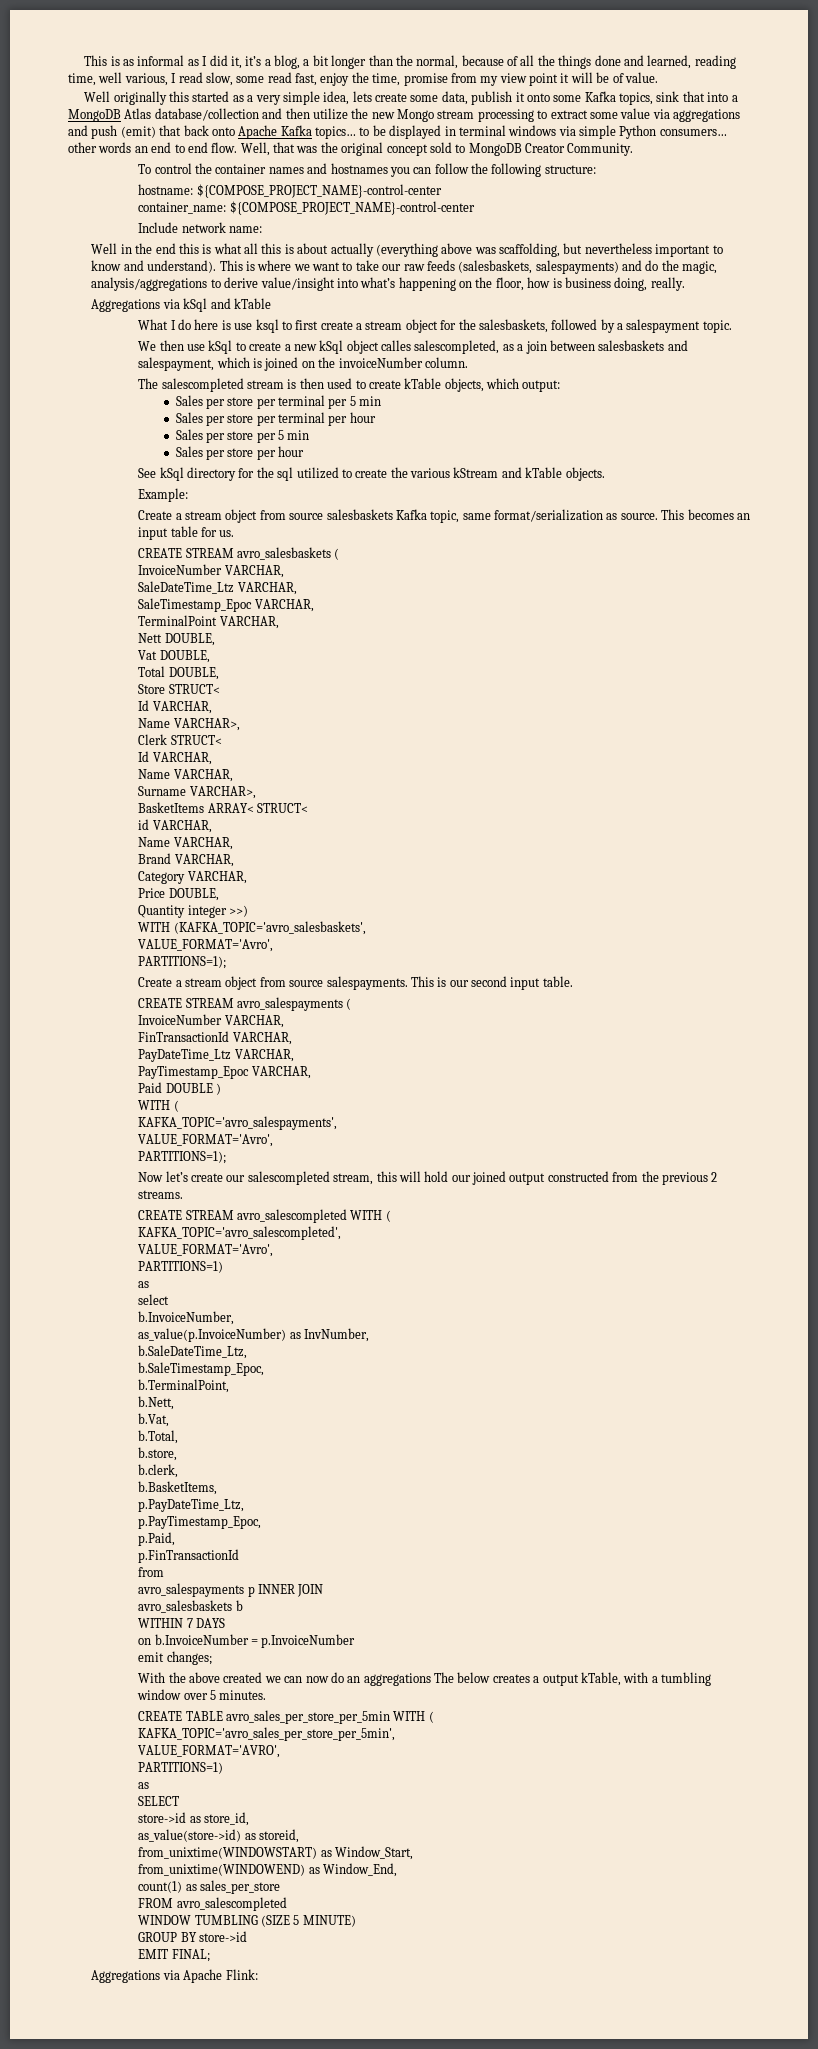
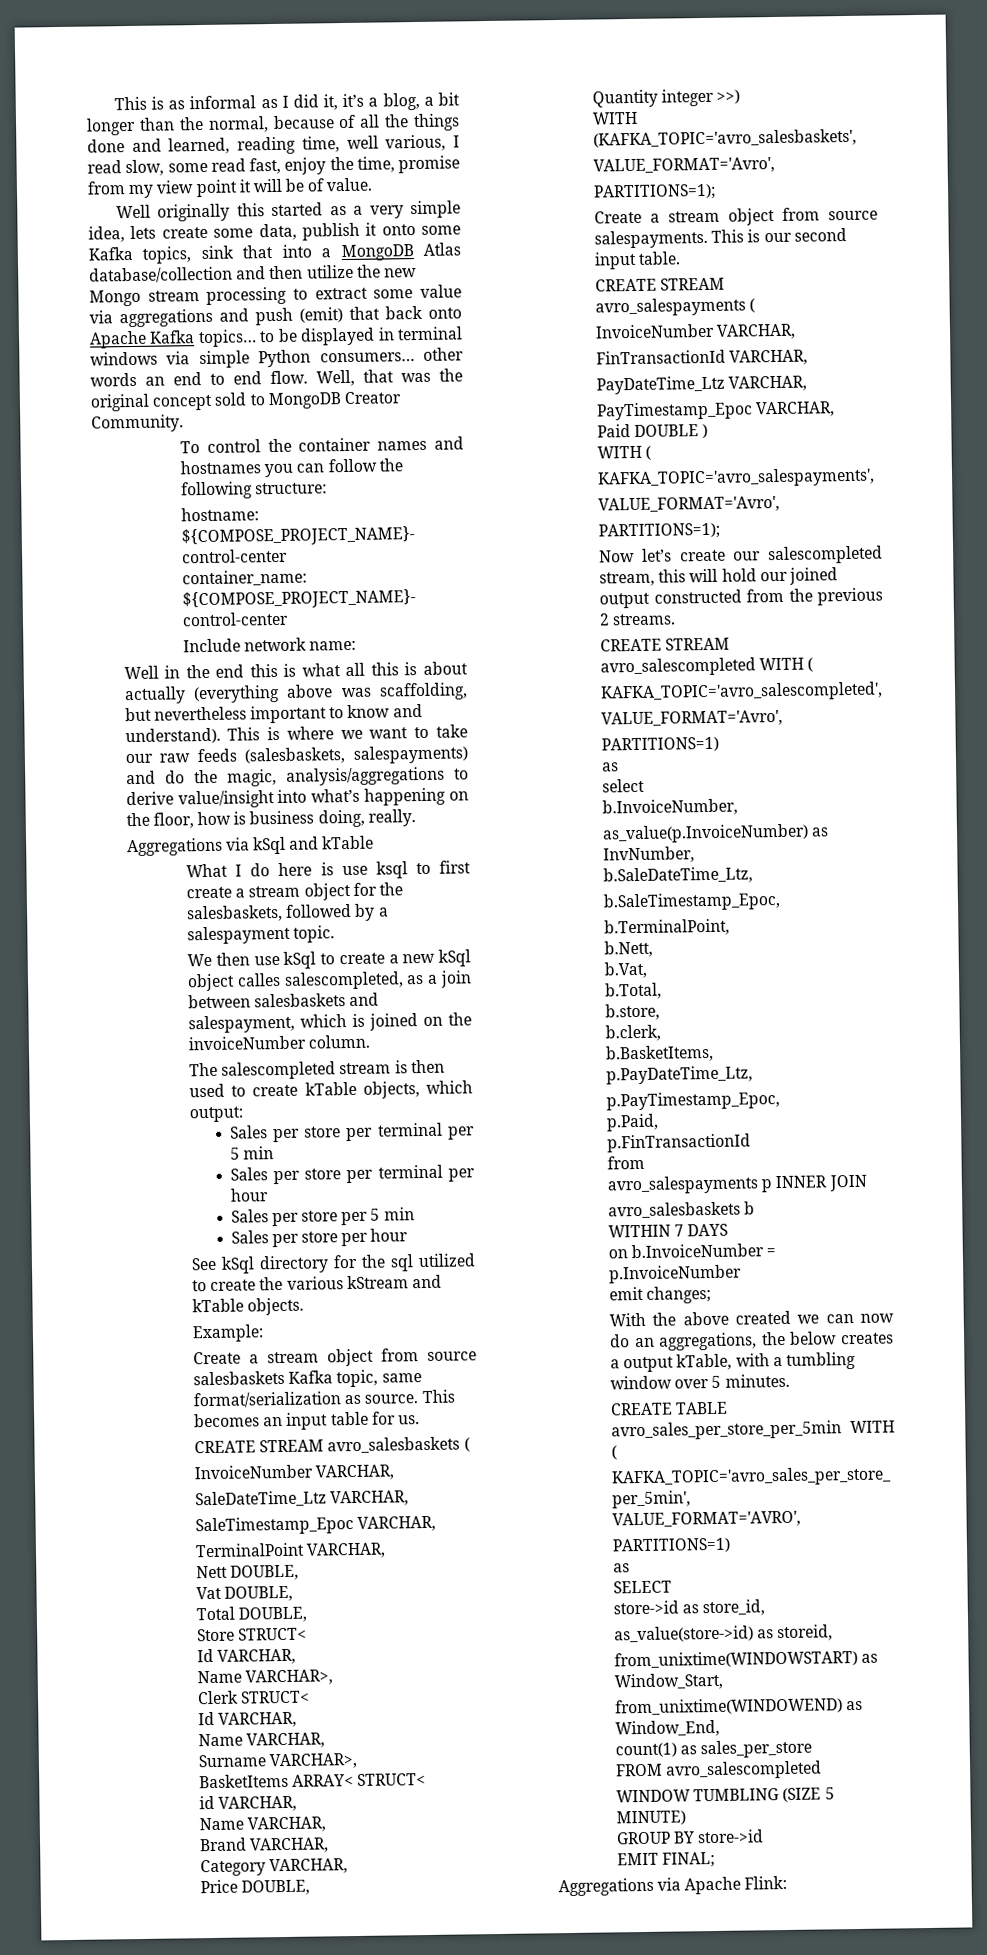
[363,1672,455,1686] aggregations The -> [658,1331,786,1351] aggregations, the

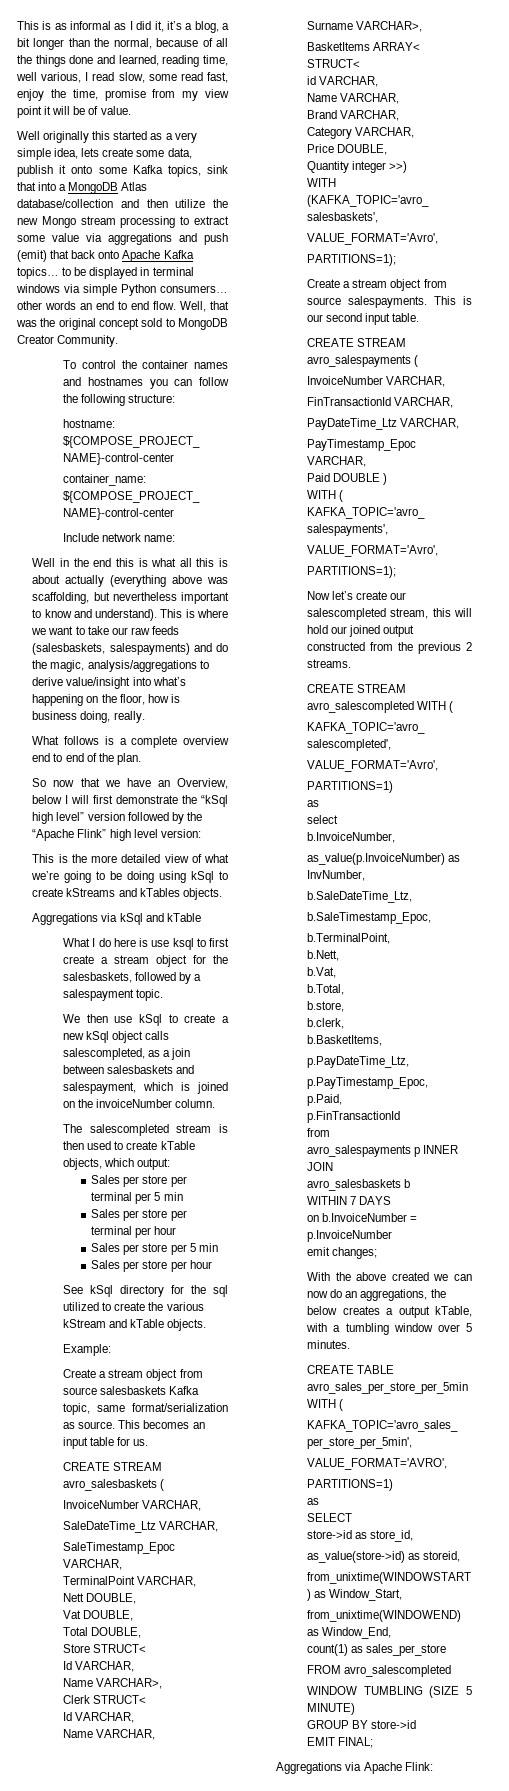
(416, 818) none -> [32,736,229,748] [32,753,141,765] [32,778,228,789] [32,795,229,807] [32,812,202,824] [32,829,201,841] [32,854,229,863] [31,871,228,883] [32,888,222,900] // What follows is a complete overview end to end of the plan. // So now that we have an Overview, below I will first demonstrate the “kSql high level” version followed by the “Apache Flink” high level version: // This is the more detailed view of what we’re going to be doing using kSql to create kStreams and kTables objects.
[236,972,281,987] calles -> [145,1031,170,1040] calls

